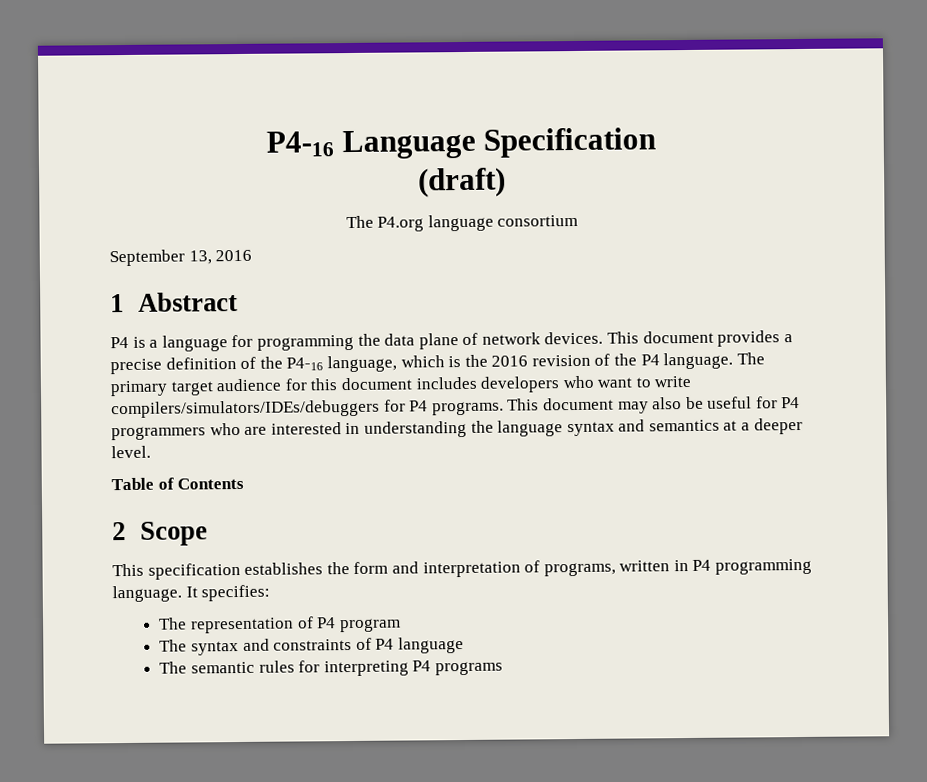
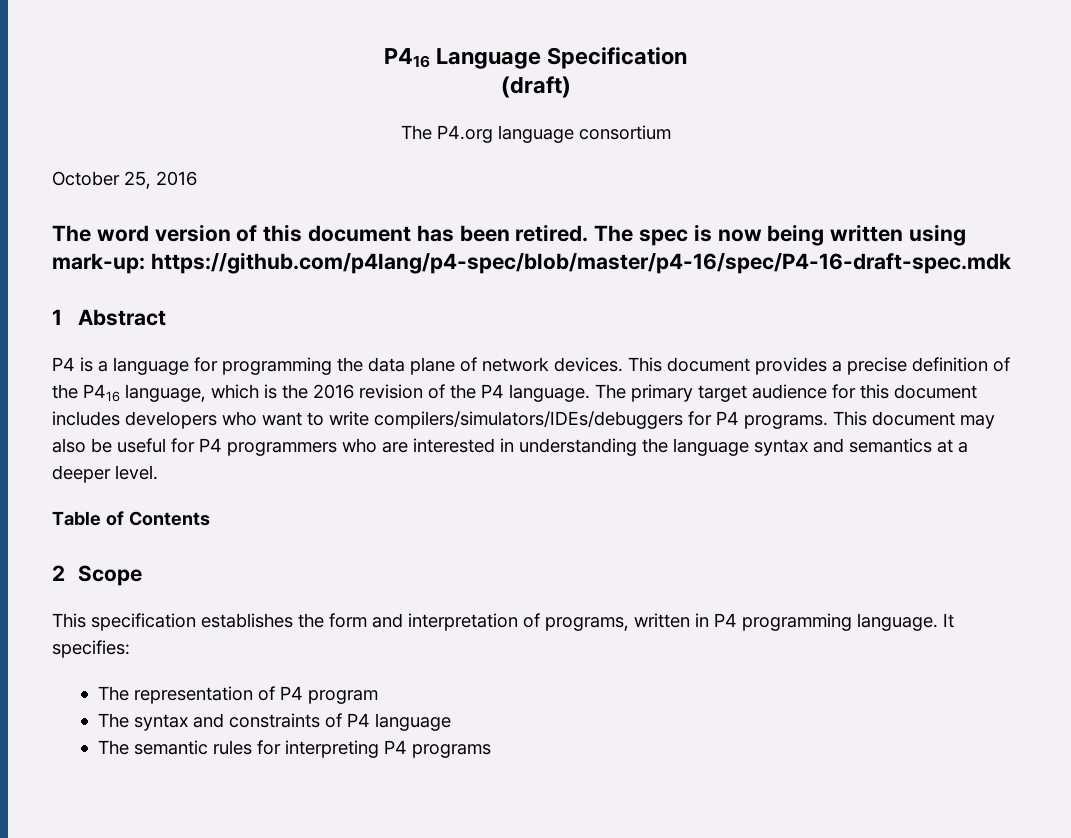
[266,131,335,157] P4-16 -> [383,48,430,68] P416
[109,249,253,267] September 13, 2016 -> [52,171,197,189] [52,224,967,246] [52,252,1011,274] October 25, 2016 // The word version of this document has been retired. The spec is now being written using mark-up: https://github.com/p4lang/p4-spec/blob/master/p4-16/spec/P4-16-draft-spec.mdk
[286,357,324,371] P4-16 -> [83,384,120,402] P416

